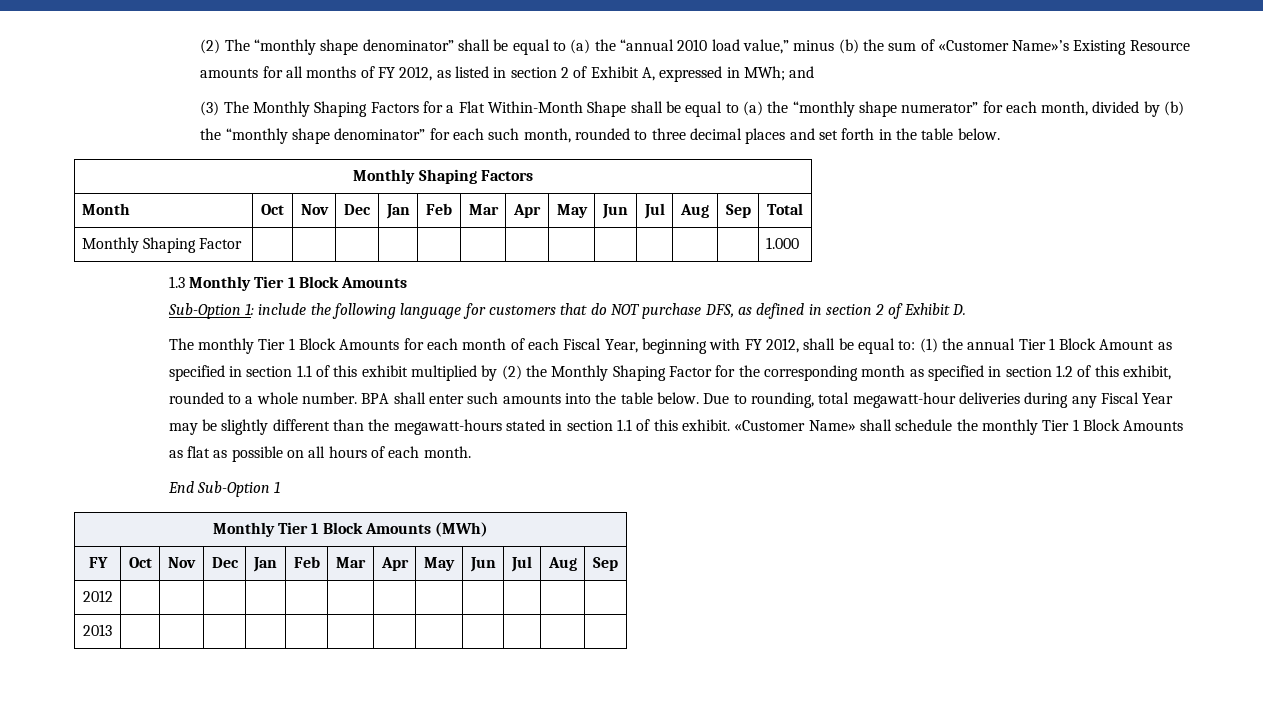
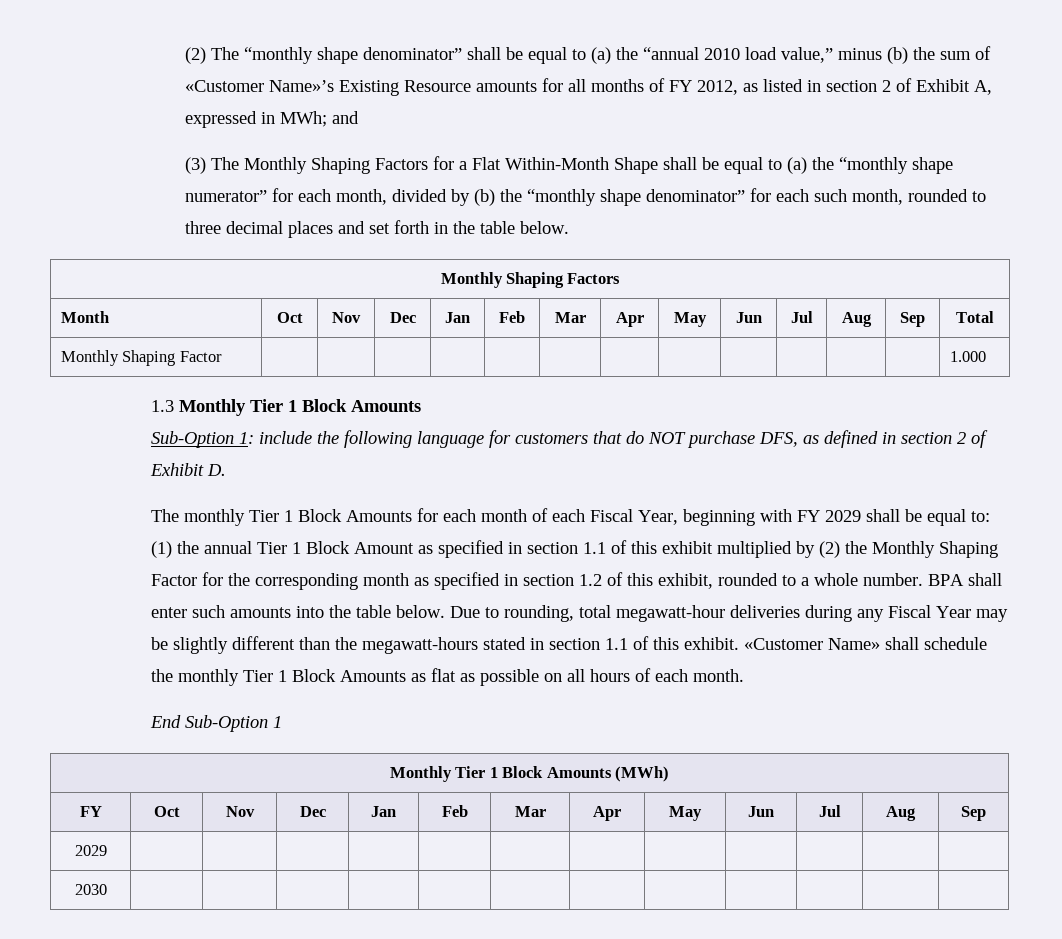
[765,338,799,353] 2012, -> [825,510,862,522] 2029
[82,590,113,602] [83,624,112,636] 2012 | | | | | | | | | | | | // 2013 -> [74,845,107,856] [74,884,107,895] 2029 | | | | | | | | | | | | // 2030

